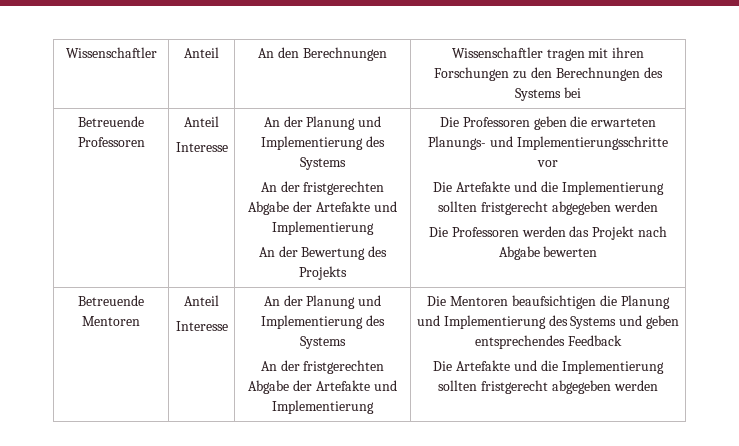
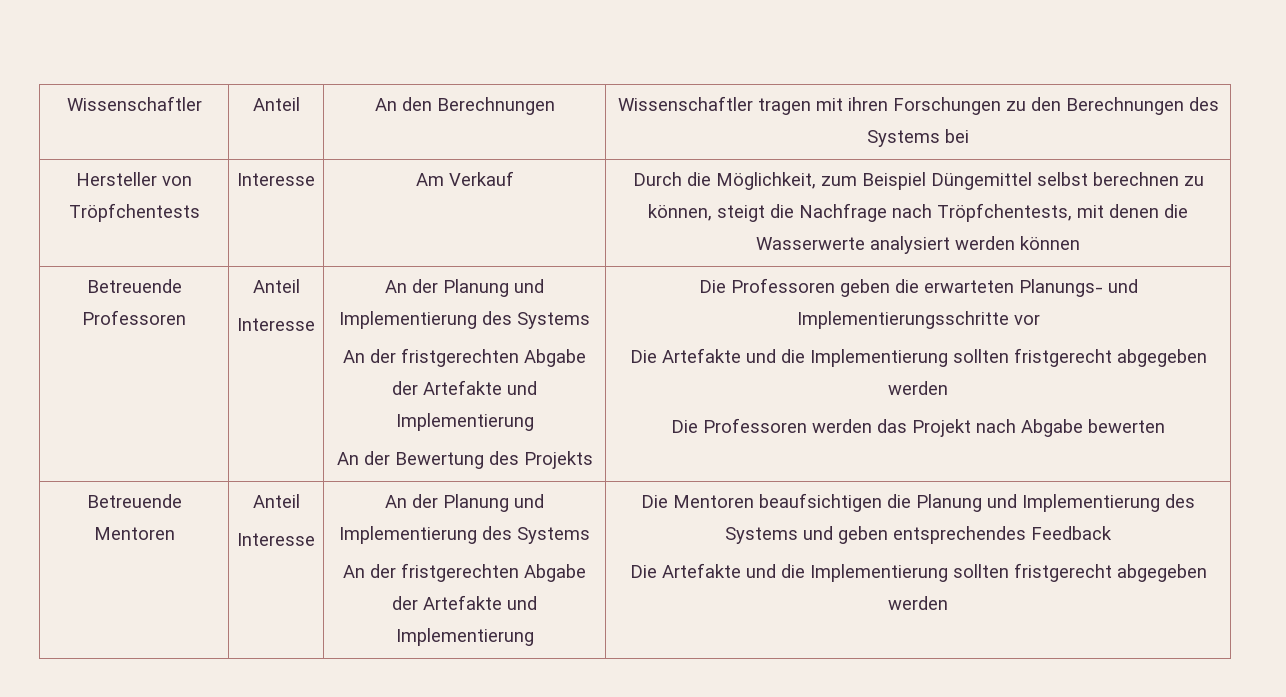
(581, 92) none -> [76,172,192,186] [68,203,200,222] [237,173,315,186] [415,171,514,186] [632,172,1204,190] [647,203,1188,222] [755,236,1080,254] // Hersteller von Tröpfchentests | Interesse | Am Verkauf | Durch die Möglichkeit, zum Beispiel Düngemittel selbst berechnen zu können, steigt die Nachfrage nach Tröpfchentests, mit denen die Wasserwerte analysiert werden können

